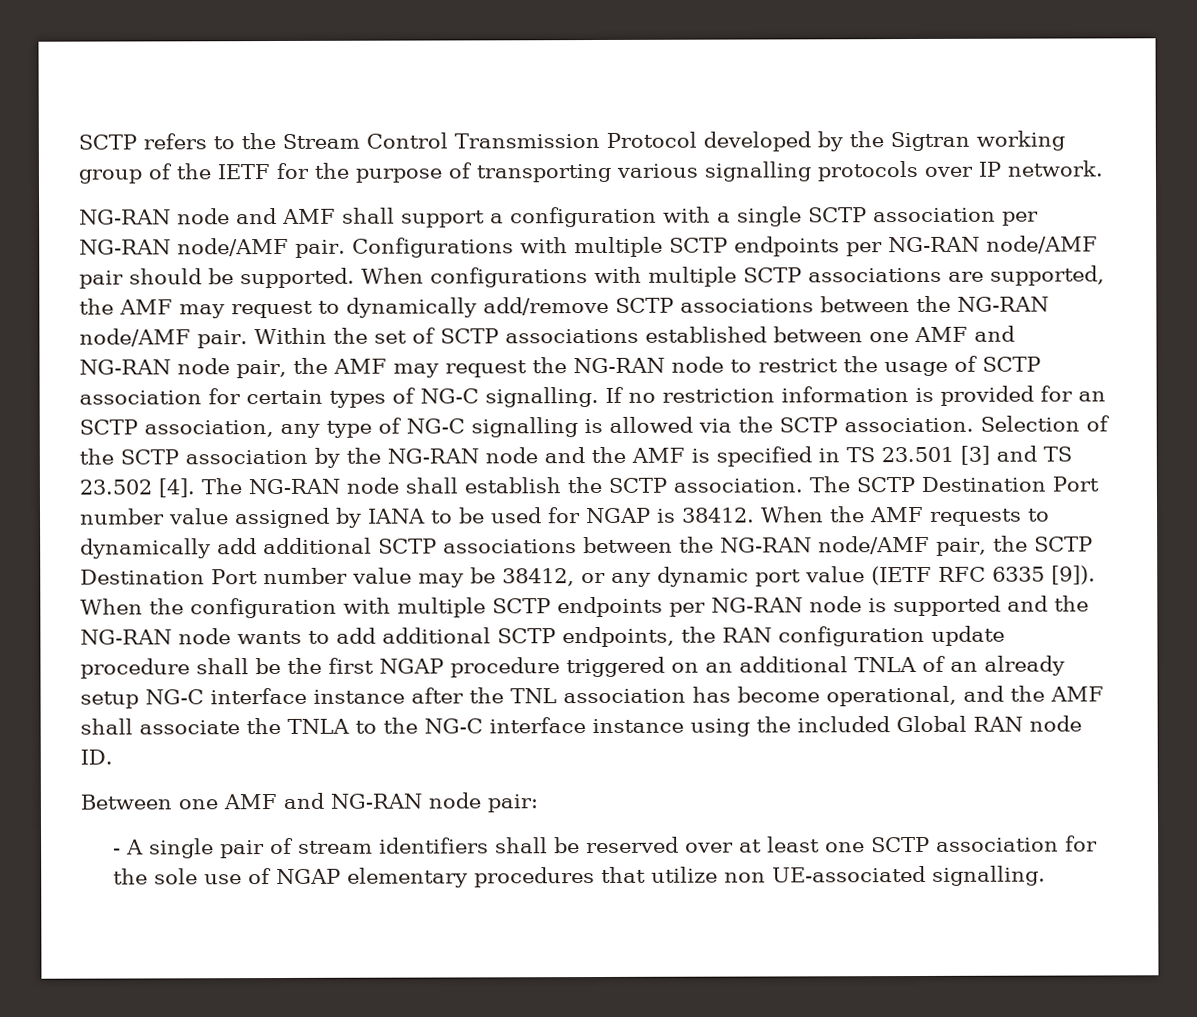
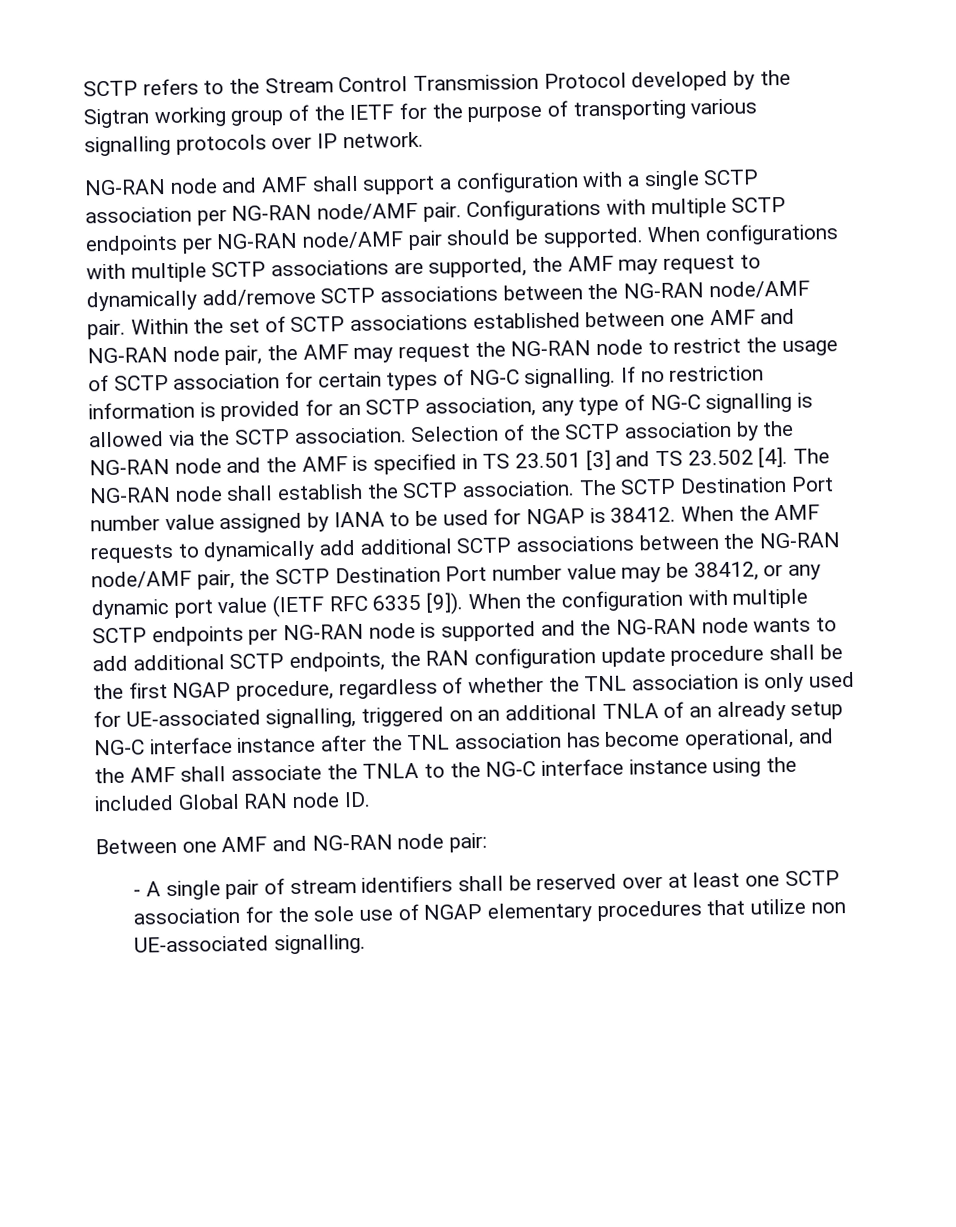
[450,657,560,678] procedure -> [236,671,856,701] [93,707,357,729] procedure, regardless of whether the TNL association is only used for UE-associated signalling,

